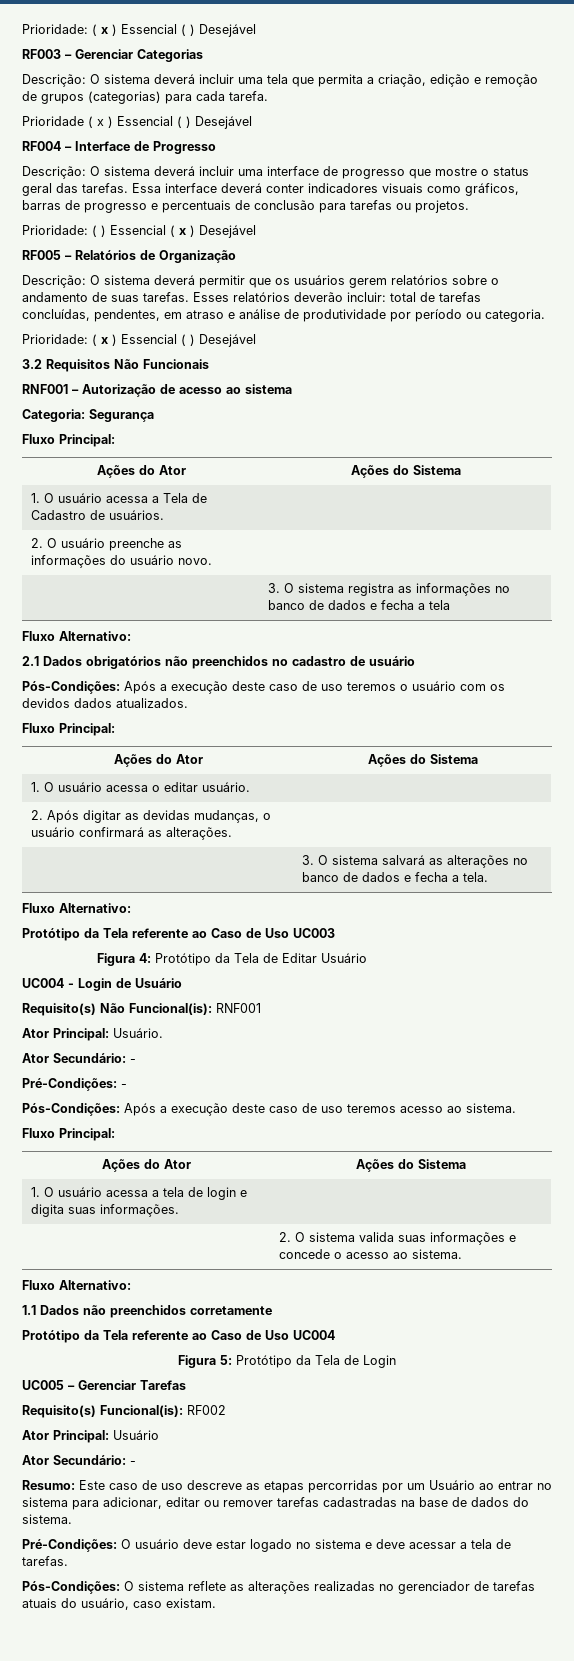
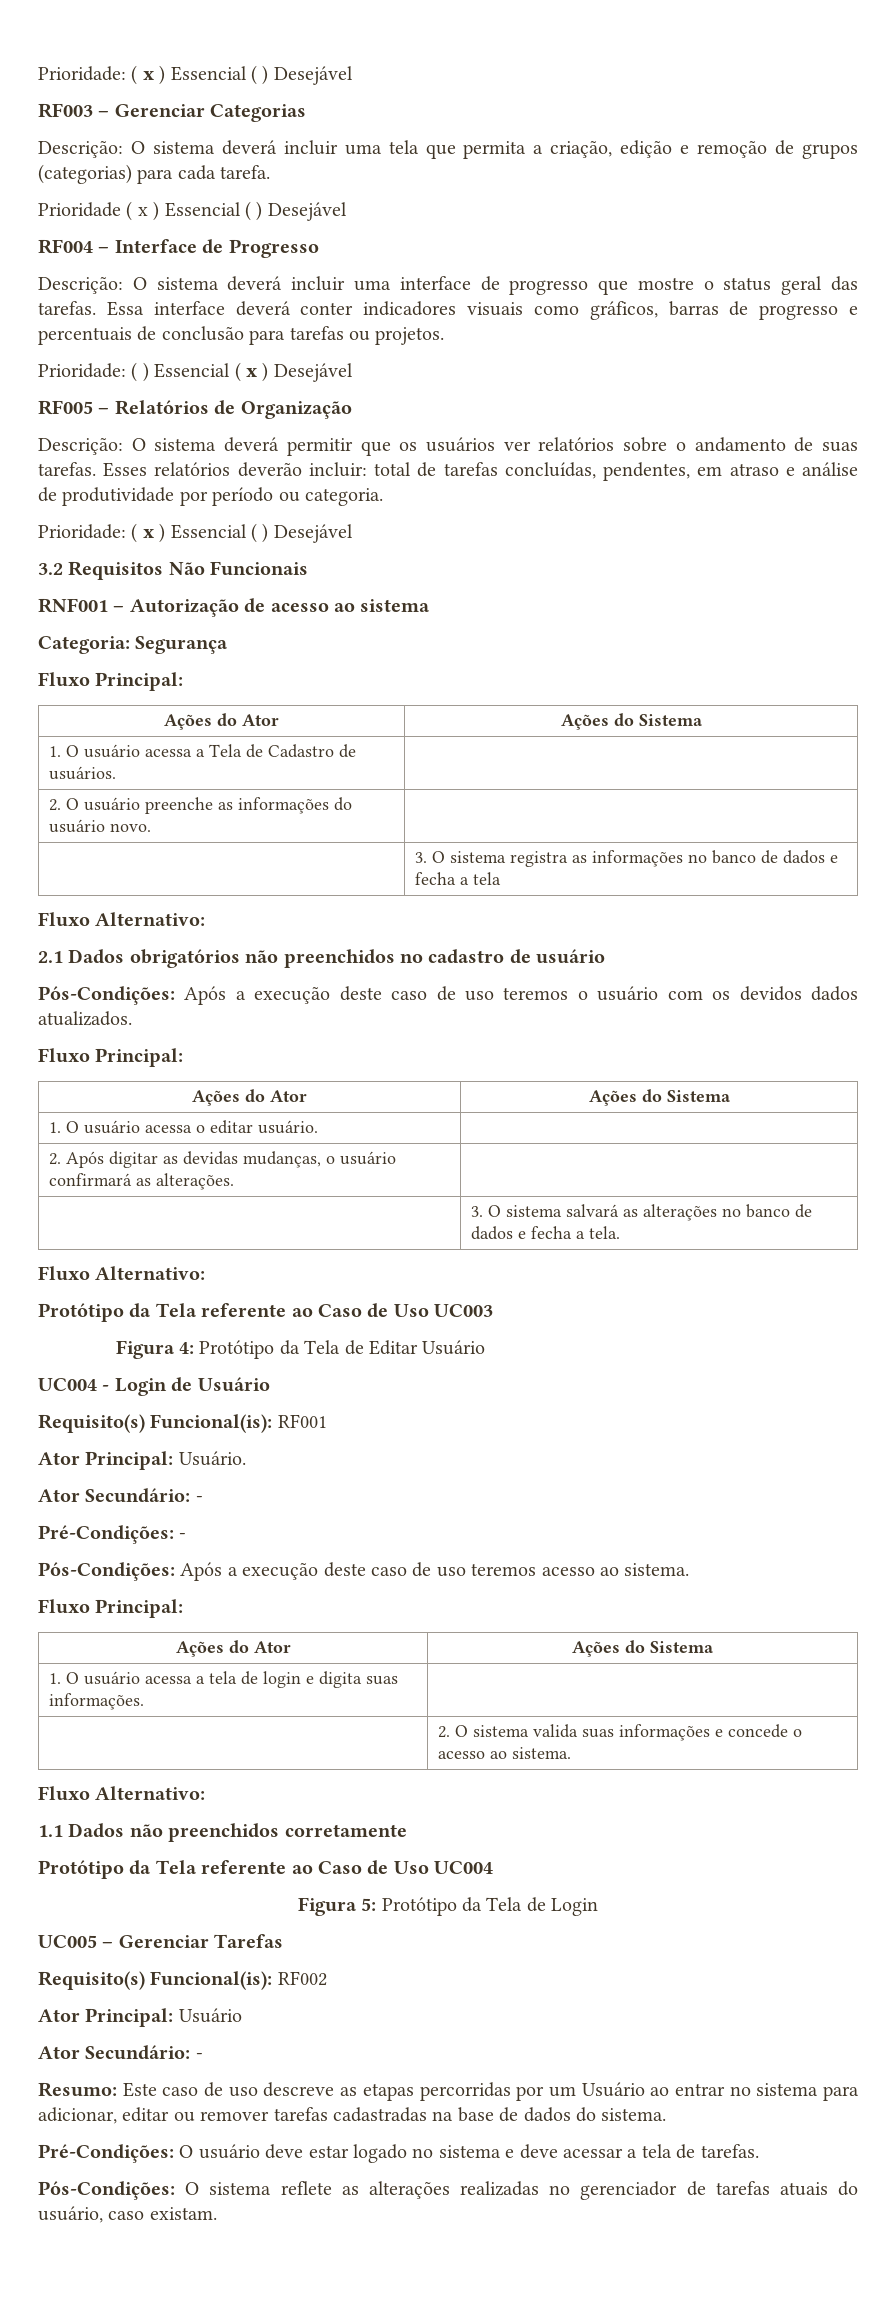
[349,278,387,288] gerem -> [503,441,531,451] ver
[100,1003,261,1015] Não Funcional(is): RNF001 -> [150,1414,327,1433] Funcional(is): RF001

